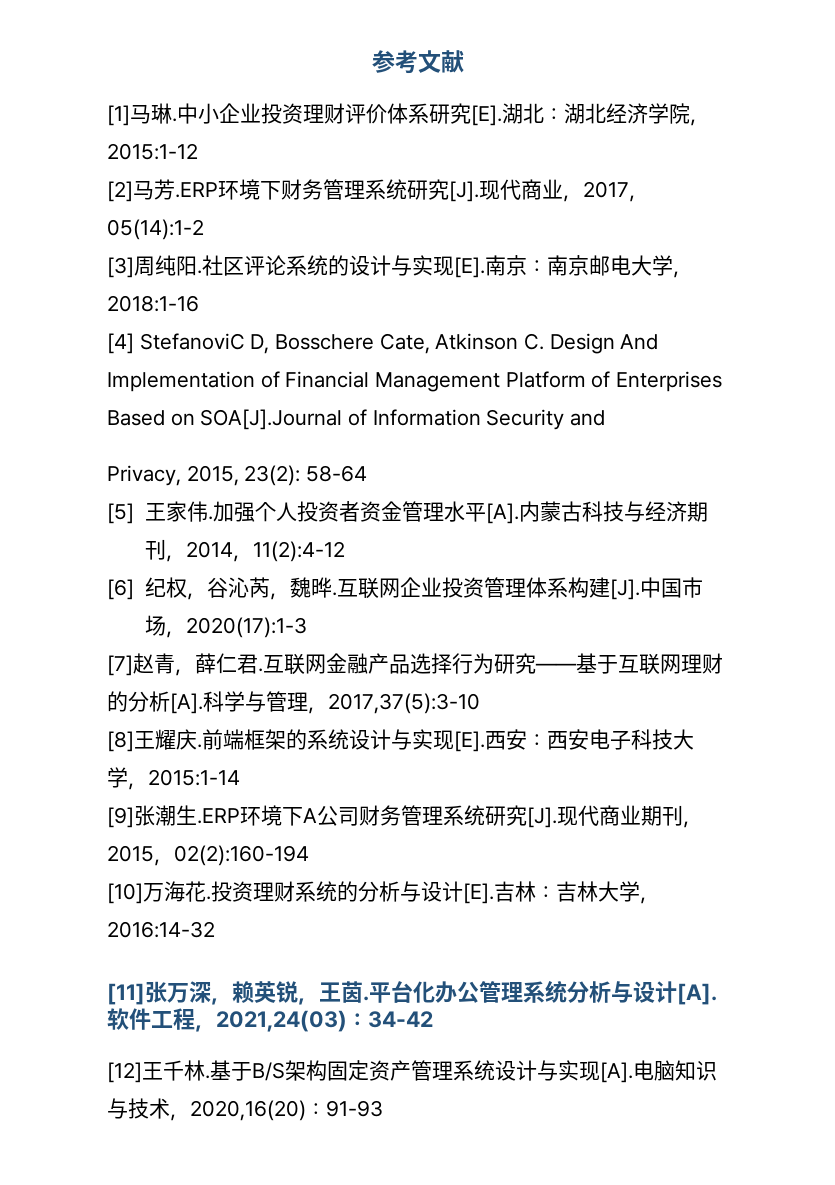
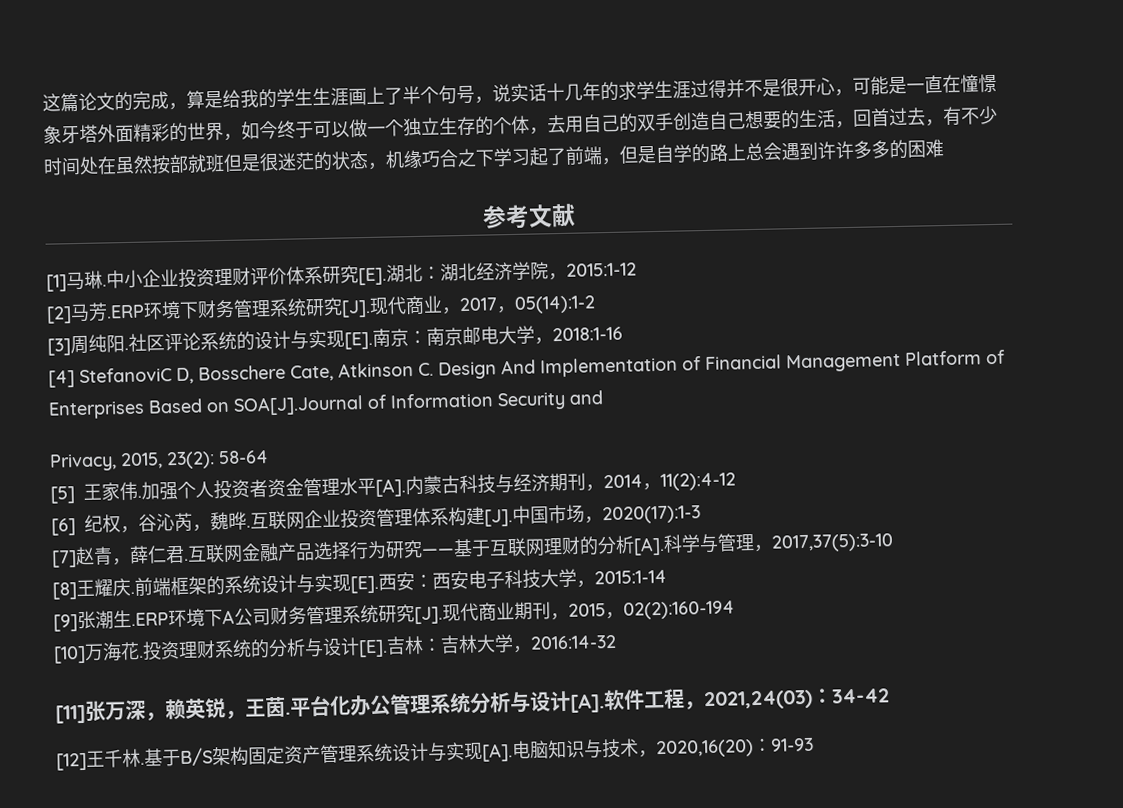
(371, 61) none -> [42,73,997,113] [43,105,998,145] [43,139,944,176] 这篇论文的完成，算是给我的学生生涯画上了半个句号，说实话十几年的求学生涯过得并不是很开心，可能是一直在憧憬象牙塔外面精彩的世界，如今终于可以做一个独立生存的个体，去用自己的双手创造自己想要的生活，回首过去，有不少时间处在虽然按部就班但是很迷茫的状态，机缘巧合之下学习起了前端，但是自学的路上总会遇到许许多多的困难 //

